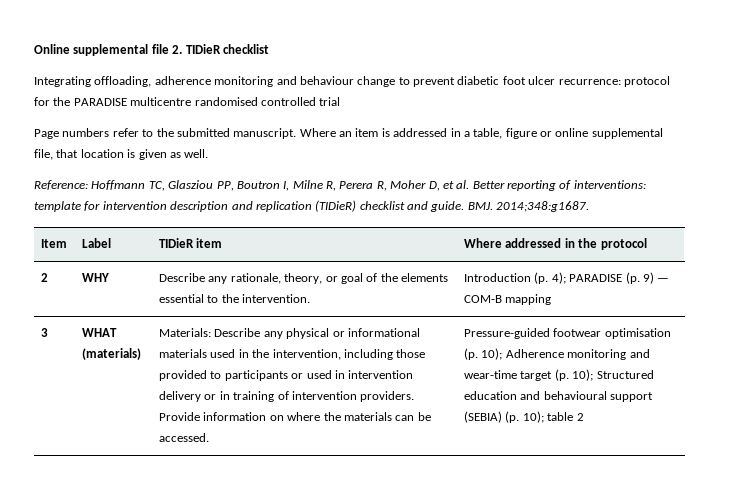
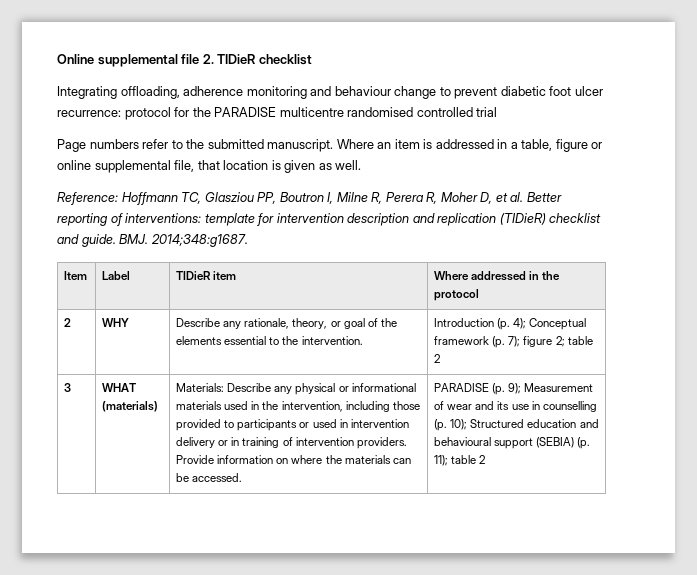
[569,272,670,284] [464,294,552,305] PARADISE (p. 9) — COM-B mapping -> [529,318,587,330] [434,336,593,348] [434,354,441,363] Conceptual framework (p. 7); figure 2; table 2
[464,328,671,339] [464,348,650,360] [464,370,553,381] Pressure-guided footwear optimisation (p. 10); Adherence monitoring and wear-time target -> [434,383,594,395] [434,401,597,412] PARADISE (p. 9); Measurement of wear and its use in counselling
[522,411,544,423] 10); -> [434,455,449,466] 11);

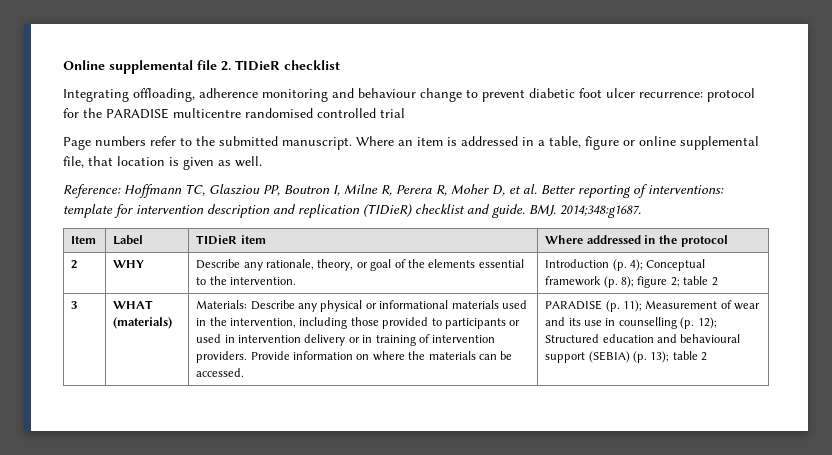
[508,336,521,347] 7); -> [621,276,635,288] 8);
[508,383,522,394] 9); -> [623,300,643,312] 11);
[450,419,468,430] 10); -> [697,317,717,329] 12);
[434,455,449,466] 11); -> [650,351,670,363] 13);

